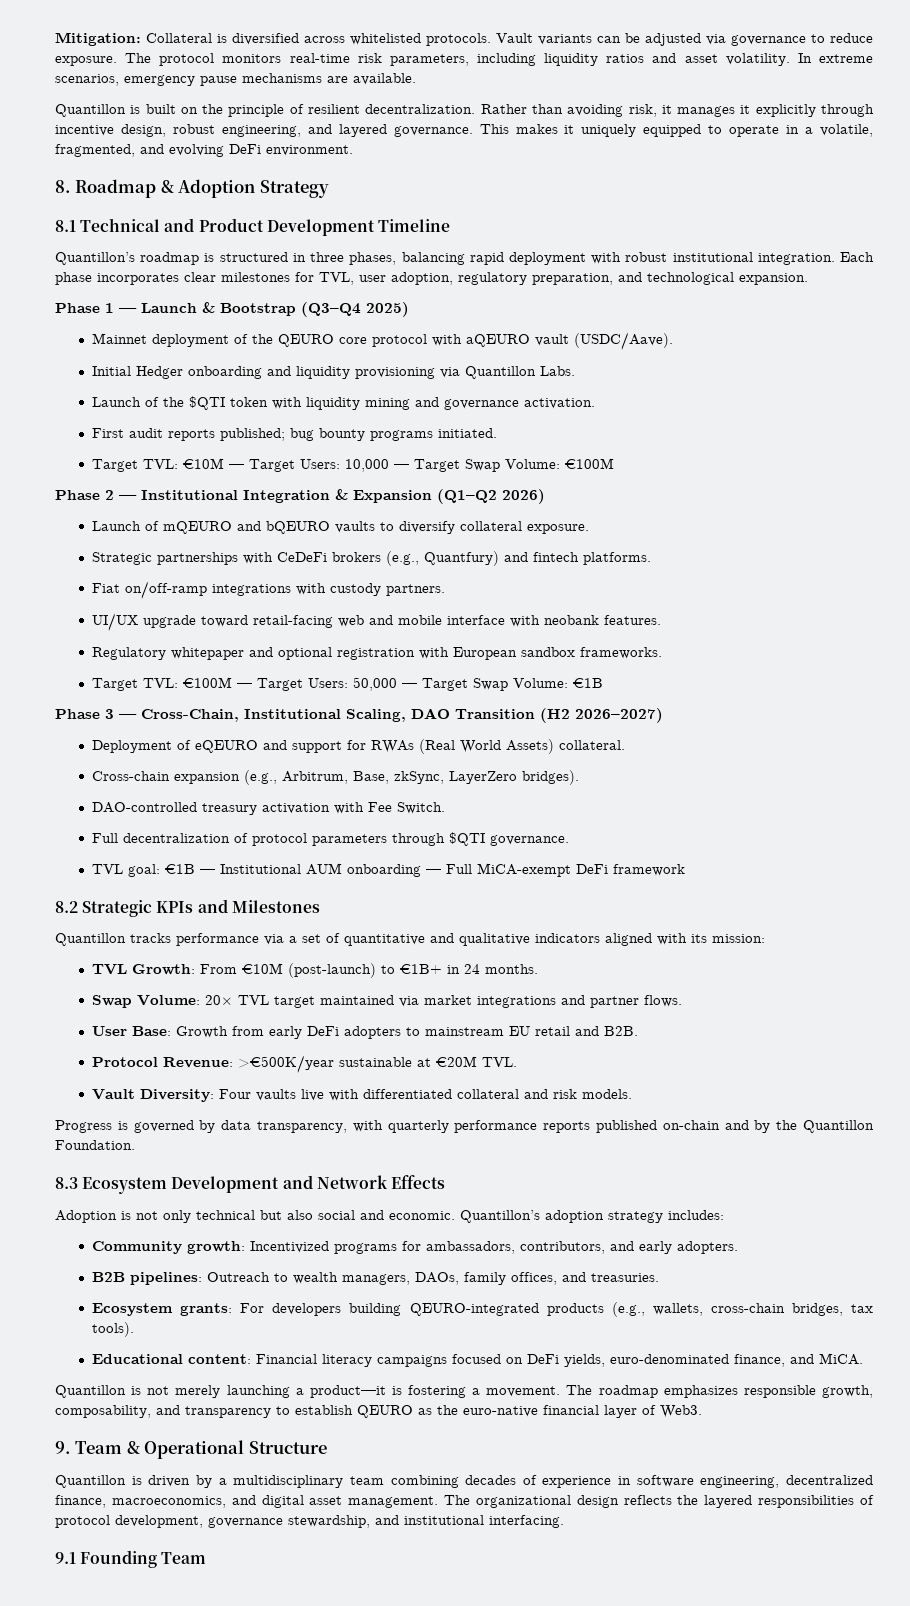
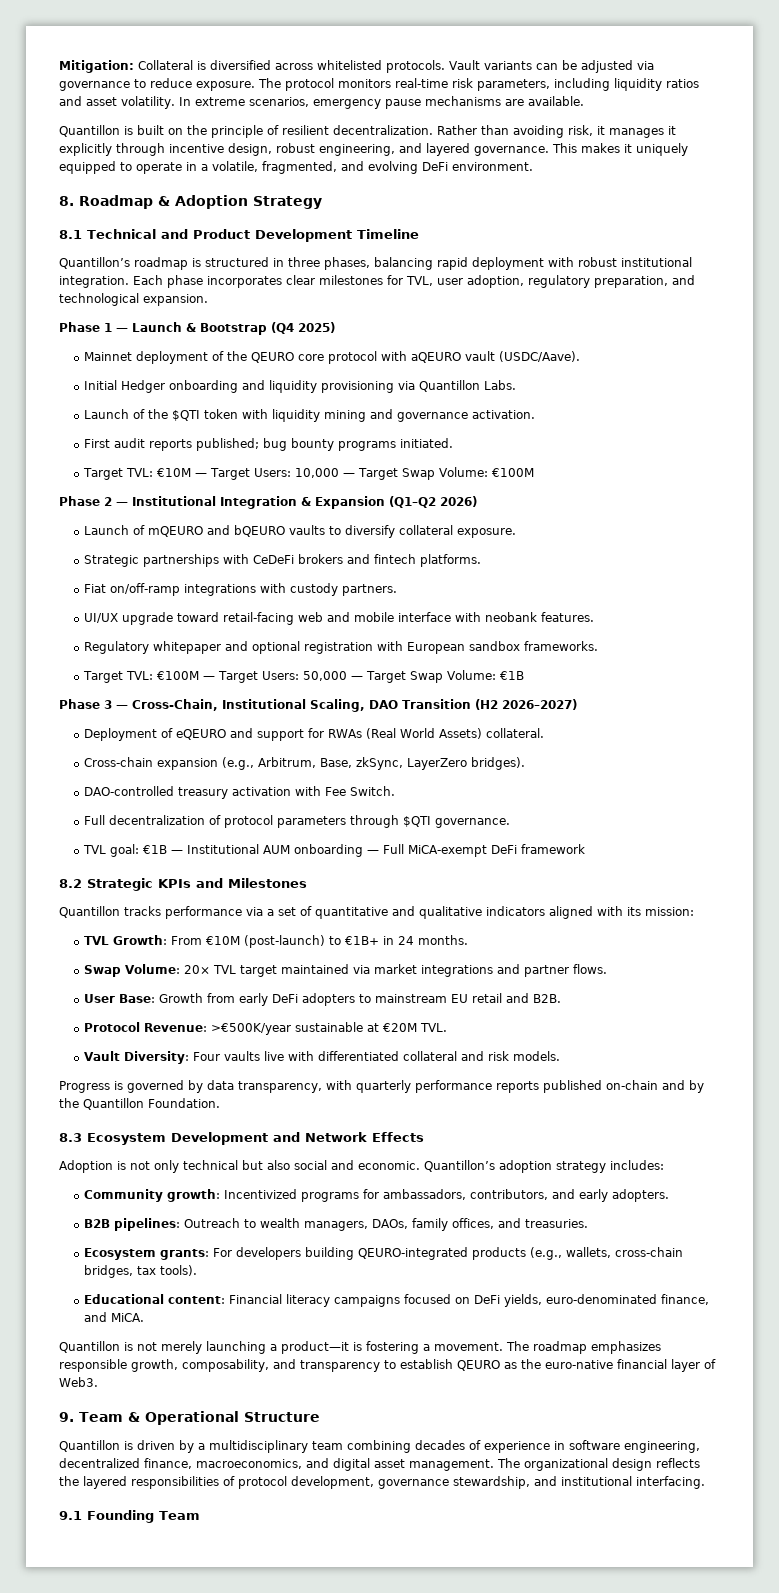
[301,302,361,317] (Q3–Q4 -> [271,322,294,334] (Q4
[386,551,500,566] (e.g., Quantfury) -> (344, 559) none

